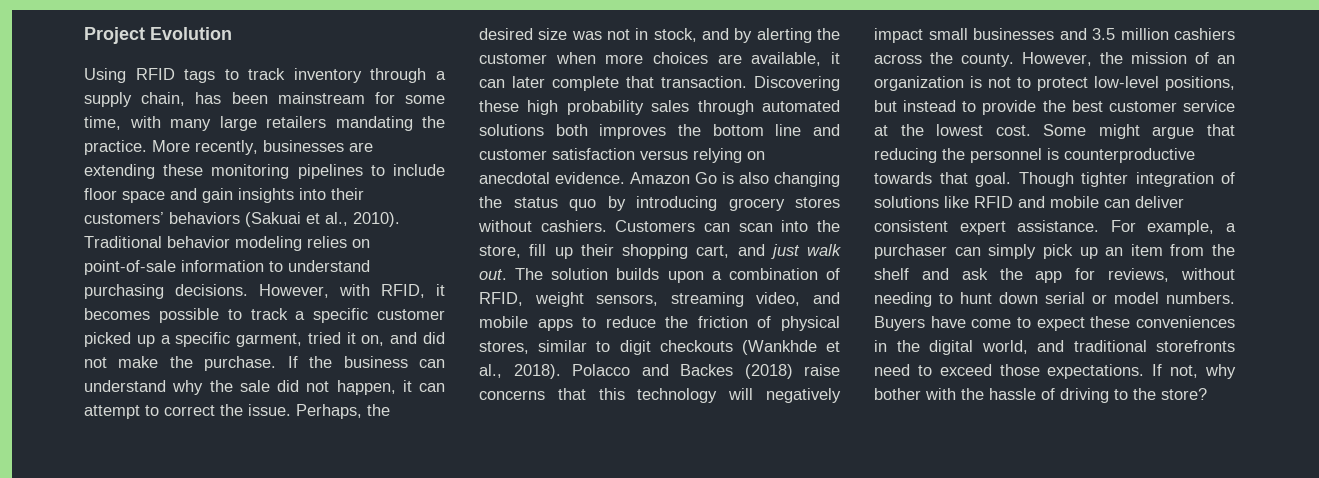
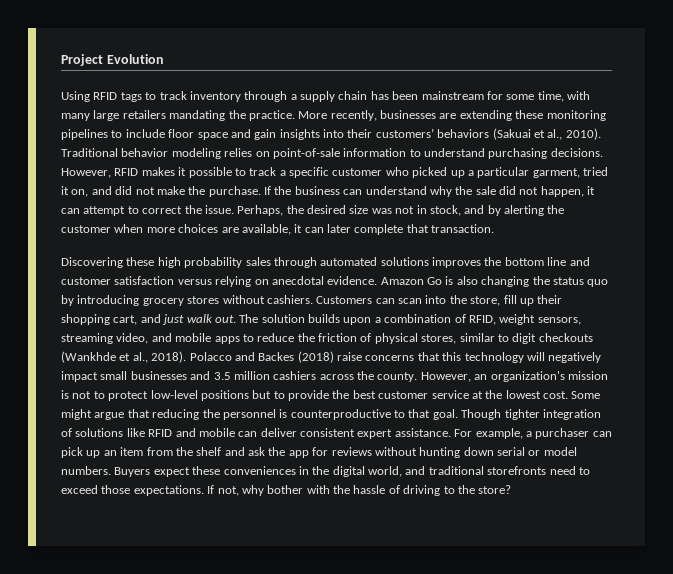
[141,92,186,106] chain, -> [338,91,368,100] chain
[339,284,445,298] [84,308,150,320] with RFID, it becomes -> [114,167,187,176] RFID makes it
(445, 314) none -> [385,167,409,176] who
[175,332,231,347] specific -> [477,167,530,178] particular
(747, 82) none -> (495, 228) //
[555,124,588,136] both -> (429, 261) none
[1100,52,1235,64] [874,76,964,91] the mission of an organization -> [474,371,608,382] an organization's mission
[1165,76,1235,91] [874,100,957,112] positions, but instead -> [200,390,272,401] positions but
[874,172,932,184] towards -> [394,410,405,418] to
[988,244,1037,259] simply -> (612, 434) none
[1108,268,1235,282] [874,292,992,307] reviews, without needing to hunt -> [331,447,461,458] reviews without hunting
[930,316,1031,328] have come to -> (151, 472) none

